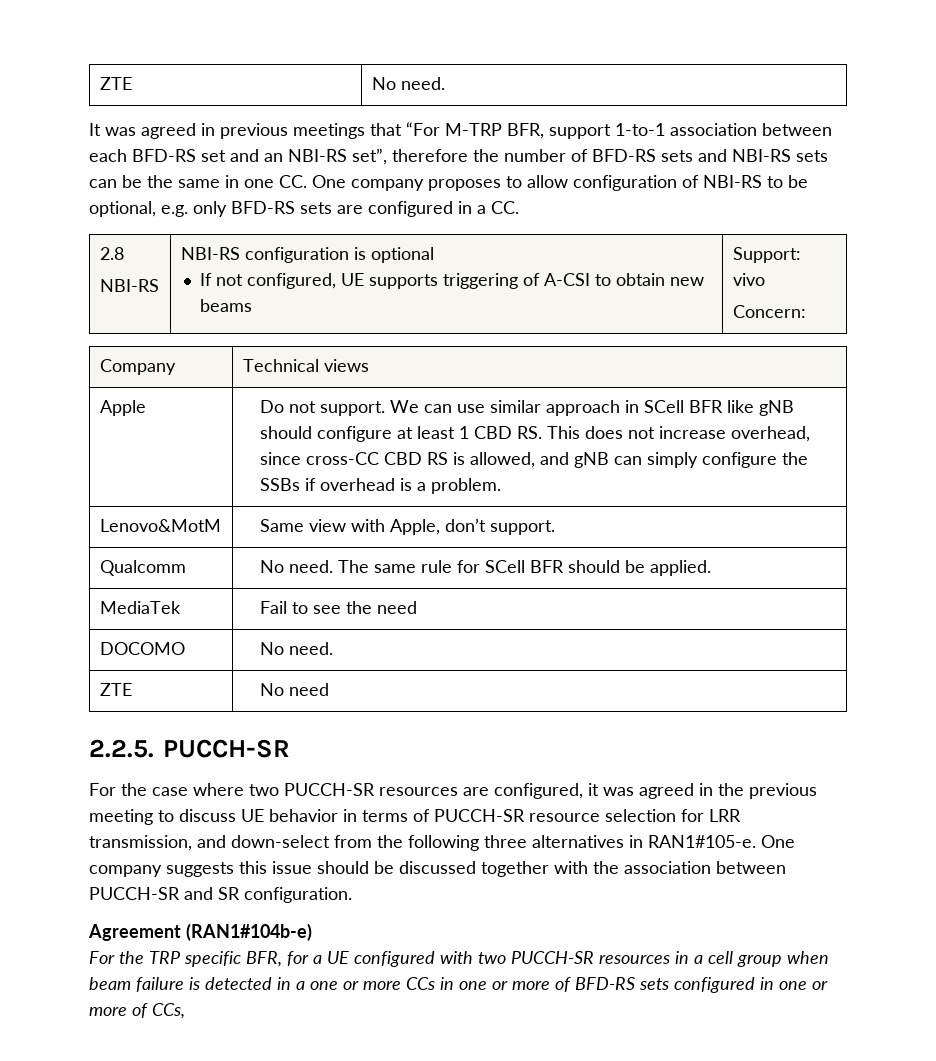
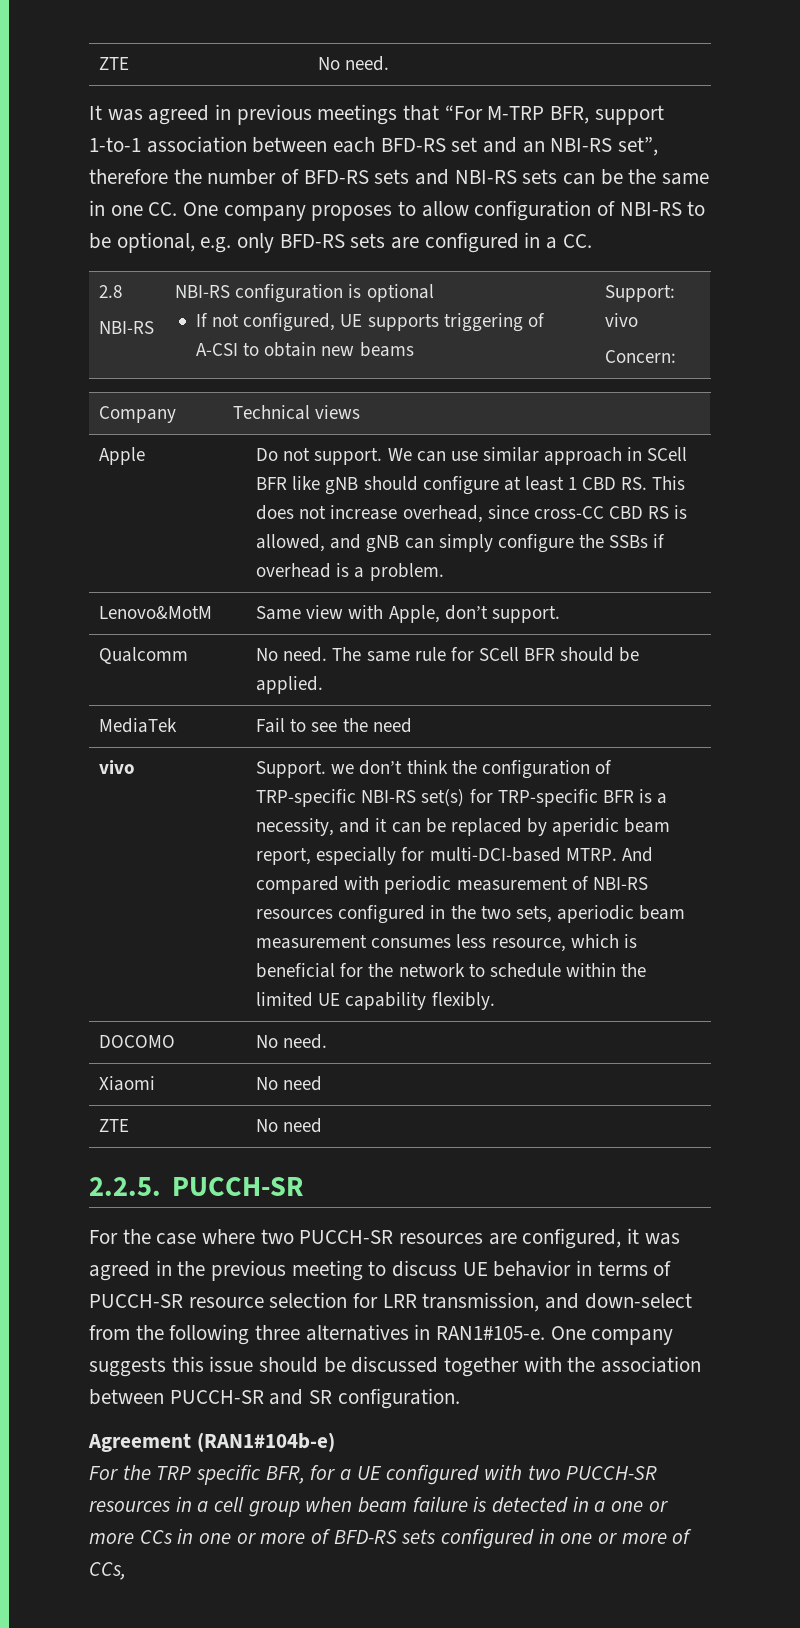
(418, 607) none -> [99,760,136,774] [256,760,612,779] [256,789,668,807] [256,818,671,836] [256,847,653,865] [256,876,648,894] [256,905,686,924] [256,934,637,952] [256,963,647,978] [256,992,495,1010] // vivo | Support. we don’t think the configuration of TRP-specific NBI-RS set(s) for TRP-specific BFR is a necessity, and it can be replaced by aperidic beam report, especially for multi-DCI-based MTRP. And compared with periodic measurement of NBI-RS resources configured in the two sets, aperiodic beam measurement consumes less resource, which is beneficial for the network to schedule within the limited UE capability flexibly.
(334, 648) none -> [99,1076,156,1091] [256,1076,323,1091] // Xiaomi | No need

